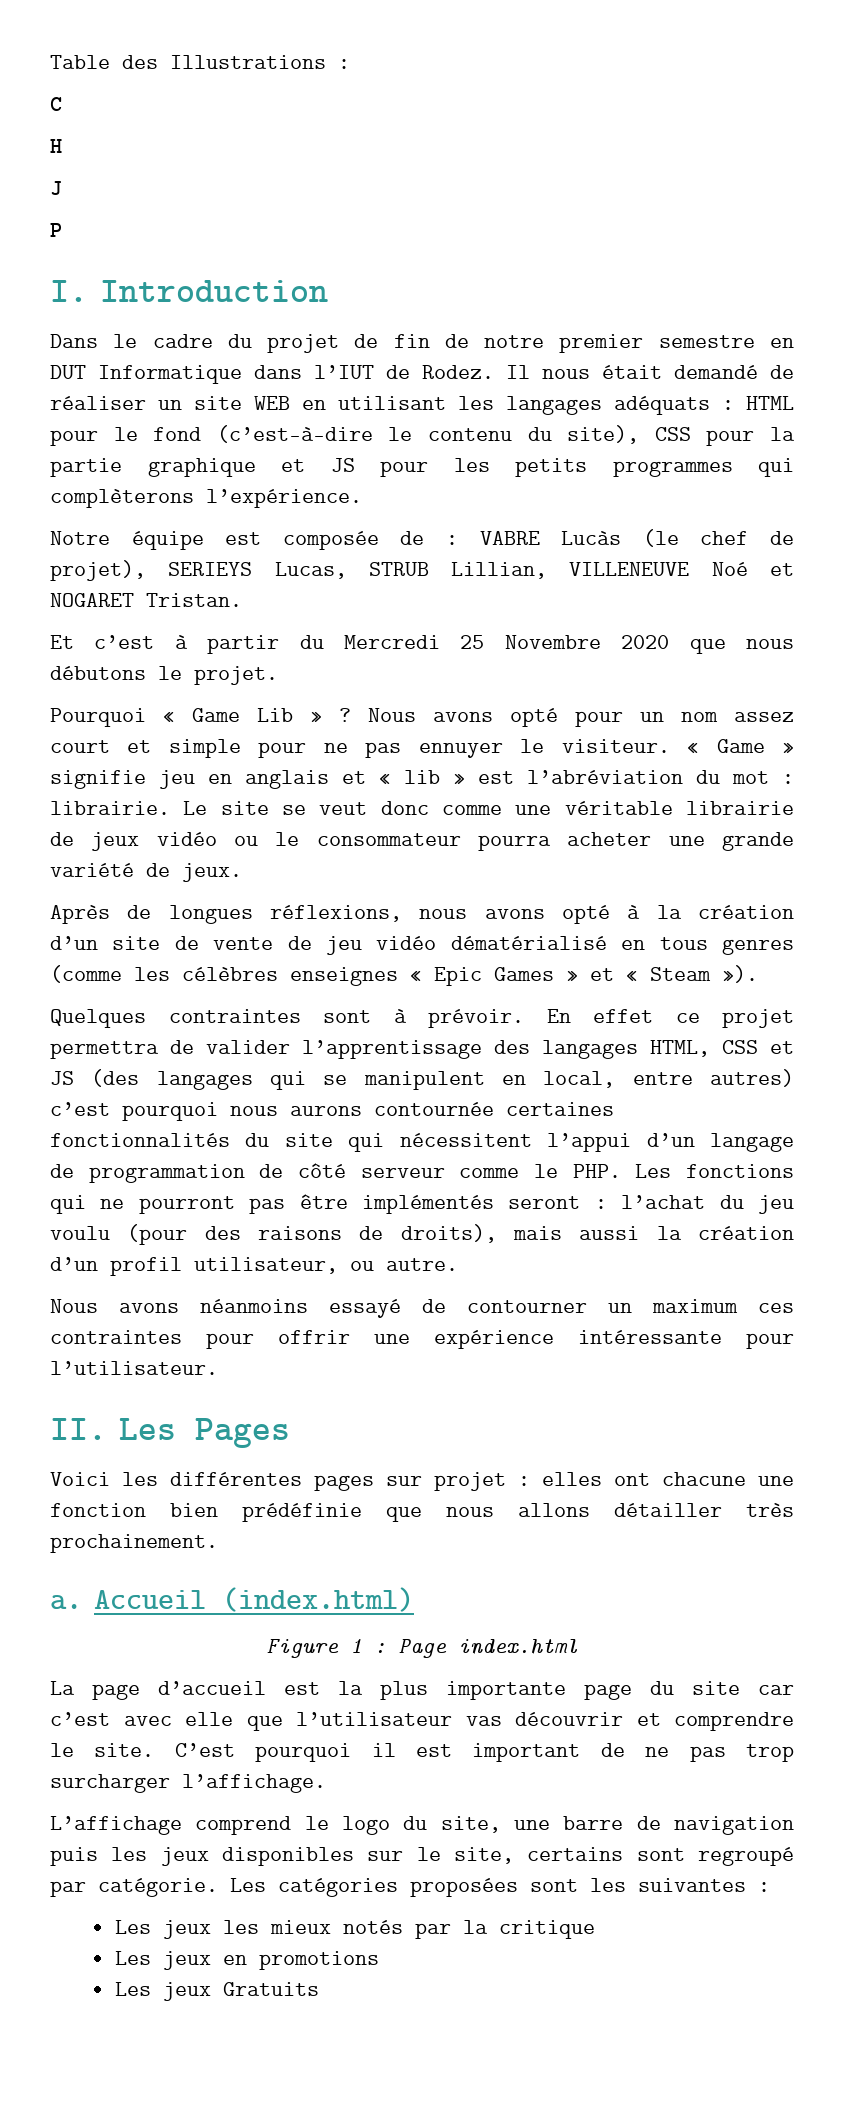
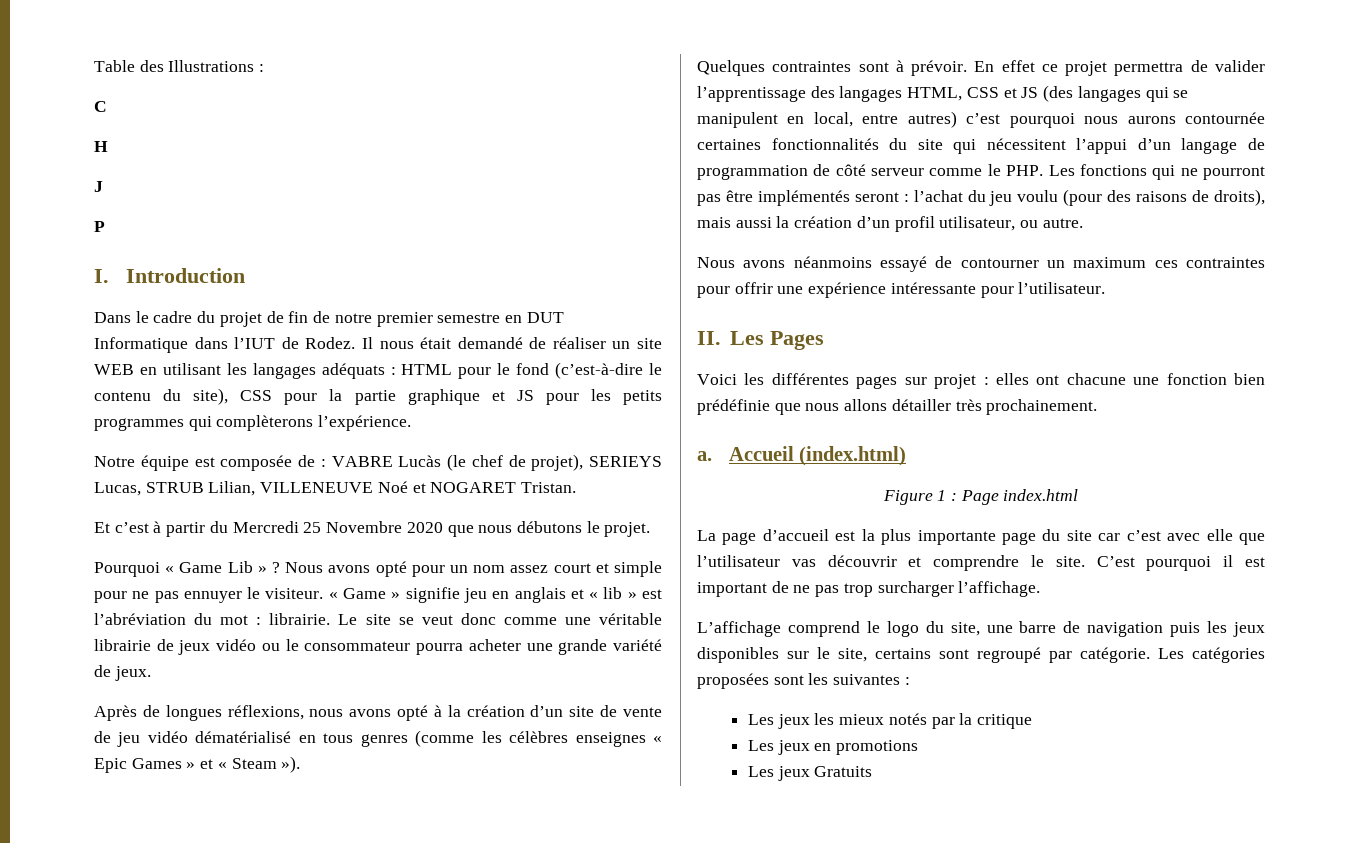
[451,562,548,579] Lillian, -> [208,481,256,496] Lilian,

